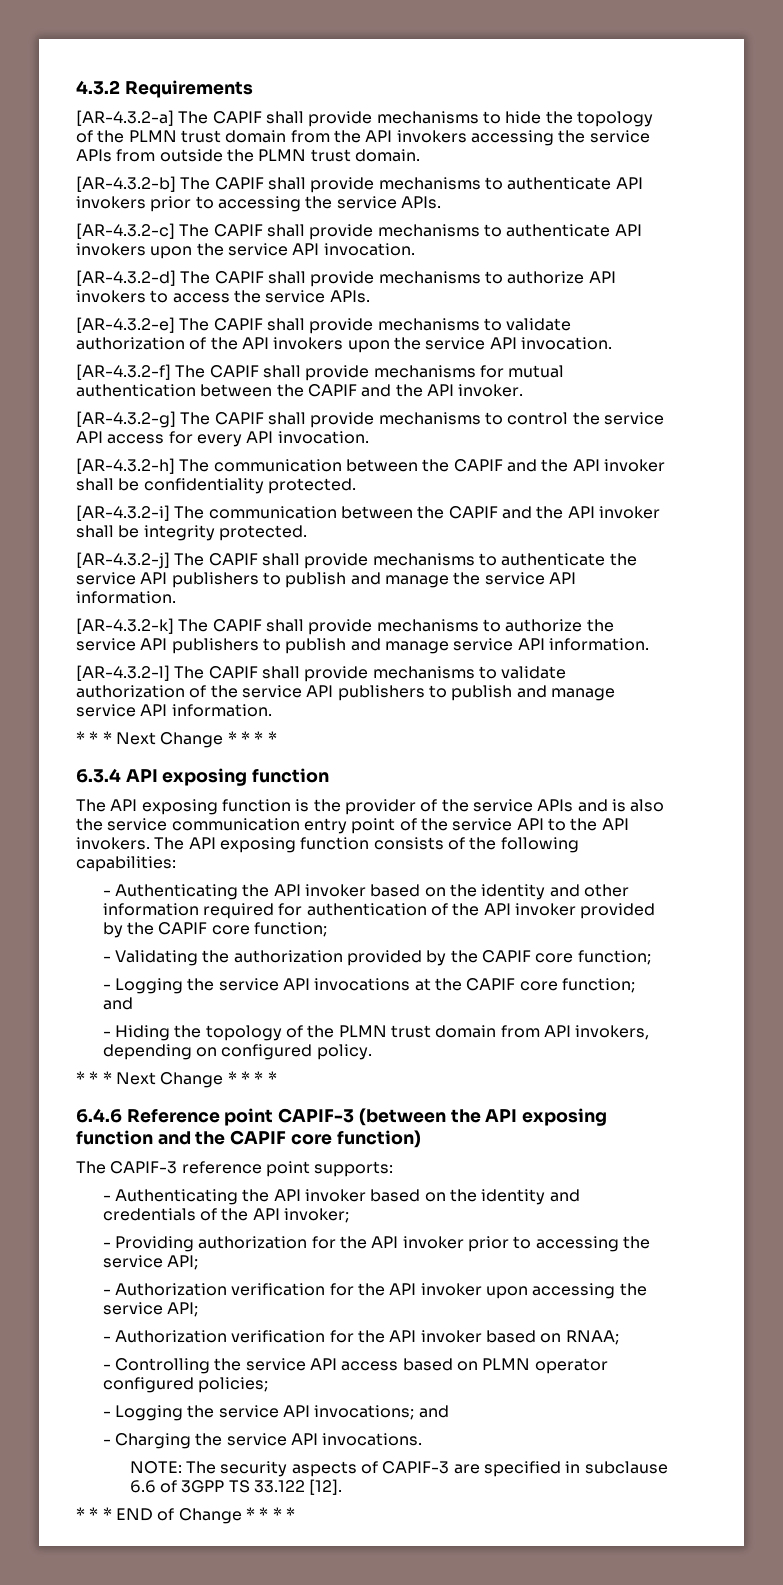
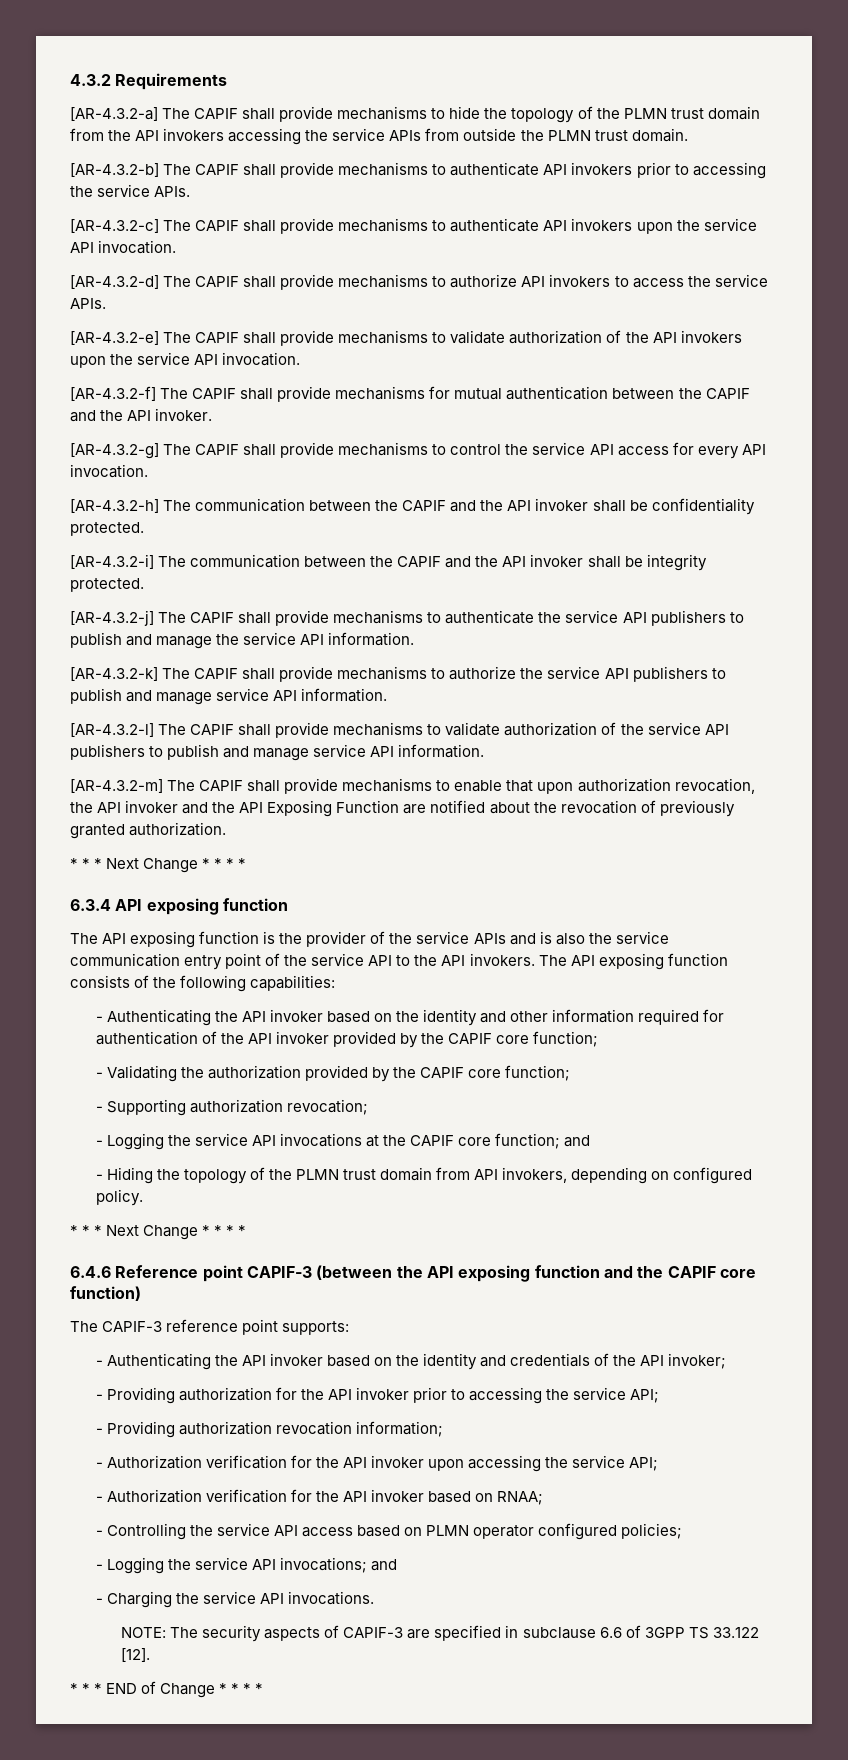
(272, 710) none -> [70,778,755,794] [70,800,735,817] [70,822,227,839] // [AR-4.3.2-m] The CAPIF shall provide mechanisms to enable that upon authorization revocation, the API invoker and the API Exposing Function are notified about the revocation of previously granted authorization.
(651, 957) none -> [95,1099,368,1116] // - Supporting authorization revocation;
(199, 1262) none -> [95,1421,443,1438] // - Providing authorization revocation information;

